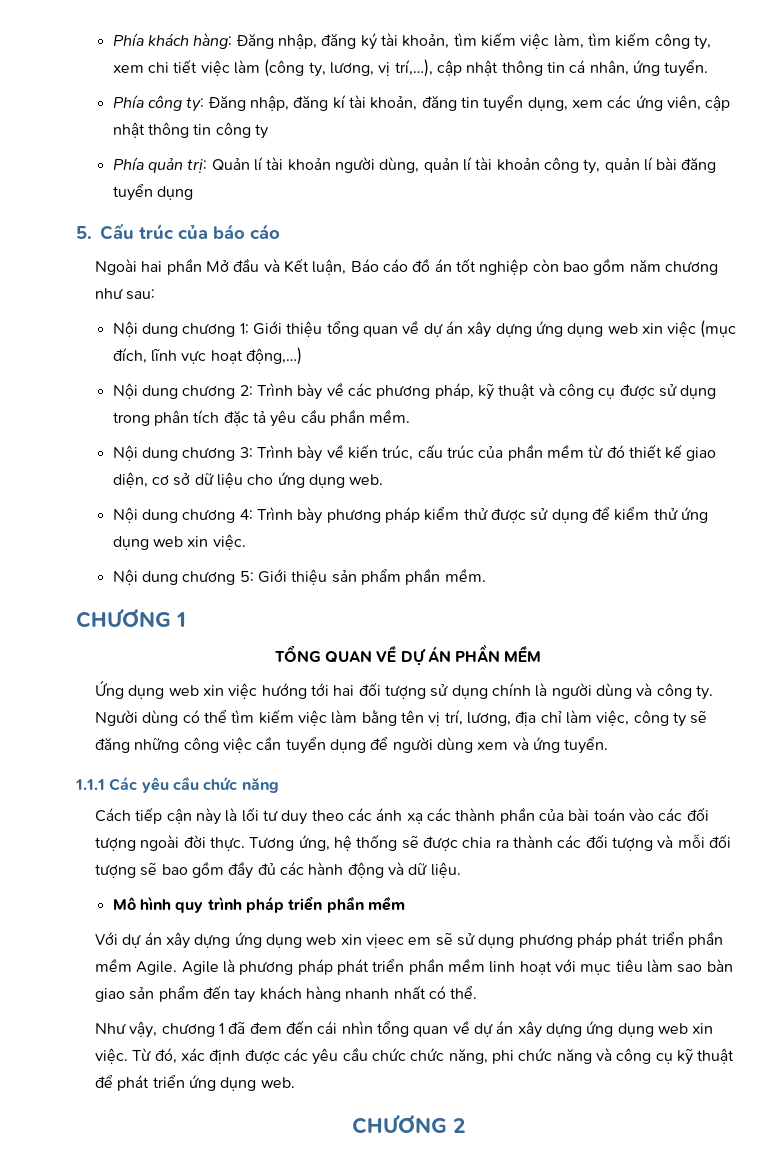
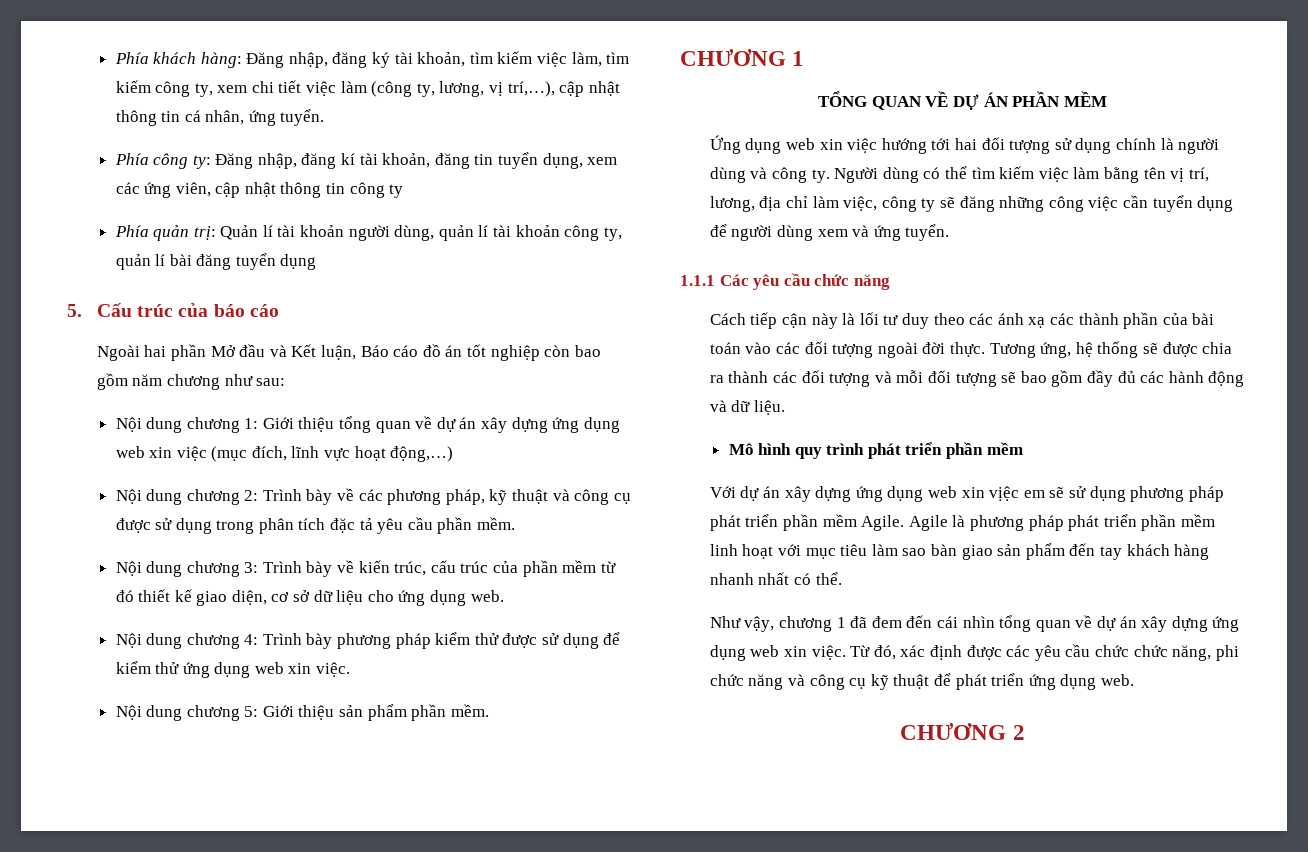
[246,896,285,913] pháp -> [867,443,901,459] phát
[366,934,405,948] vịeec -> [989,486,1020,501] vịệc

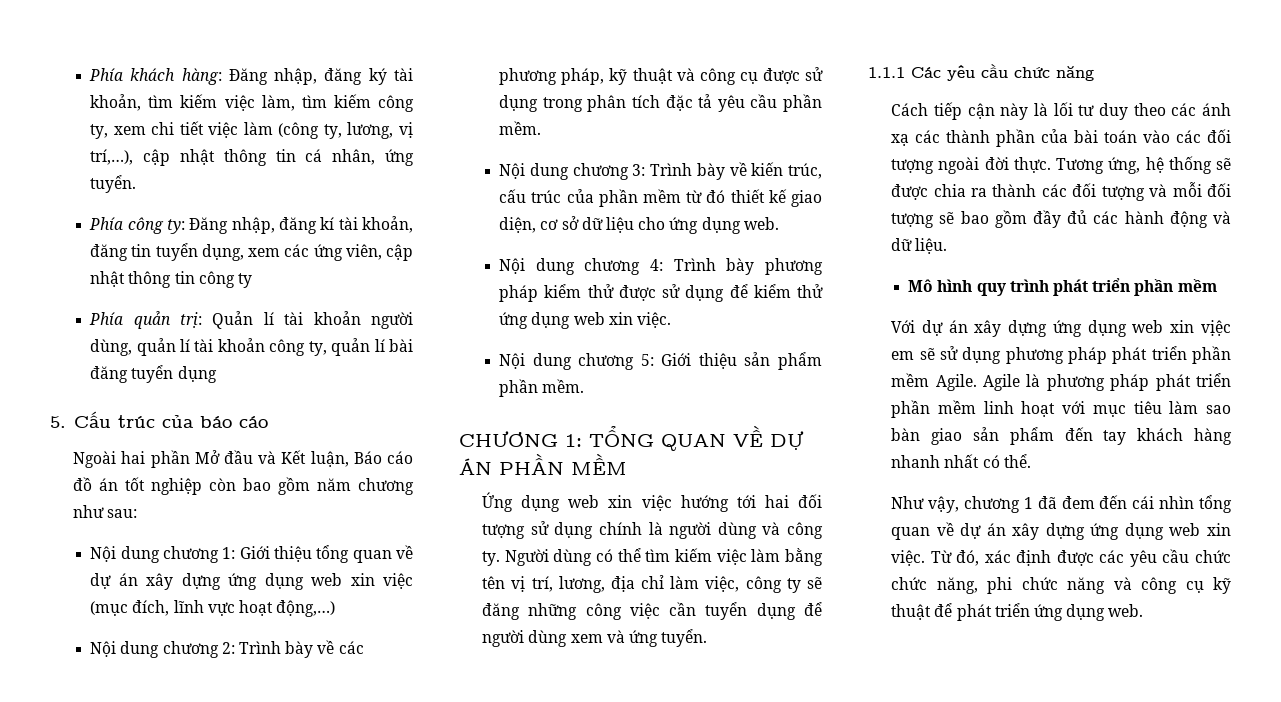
[792,51,805,66] 1 // -> [565,434,582,447] 1:
[900,723,1025,740] // CHƯƠNG 2 -> (1144, 610) none

